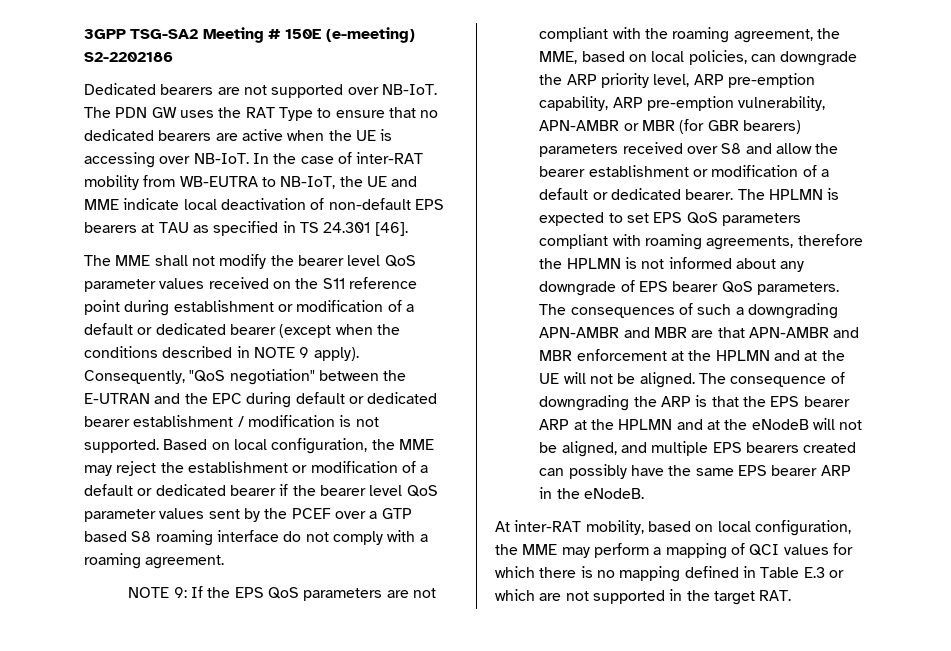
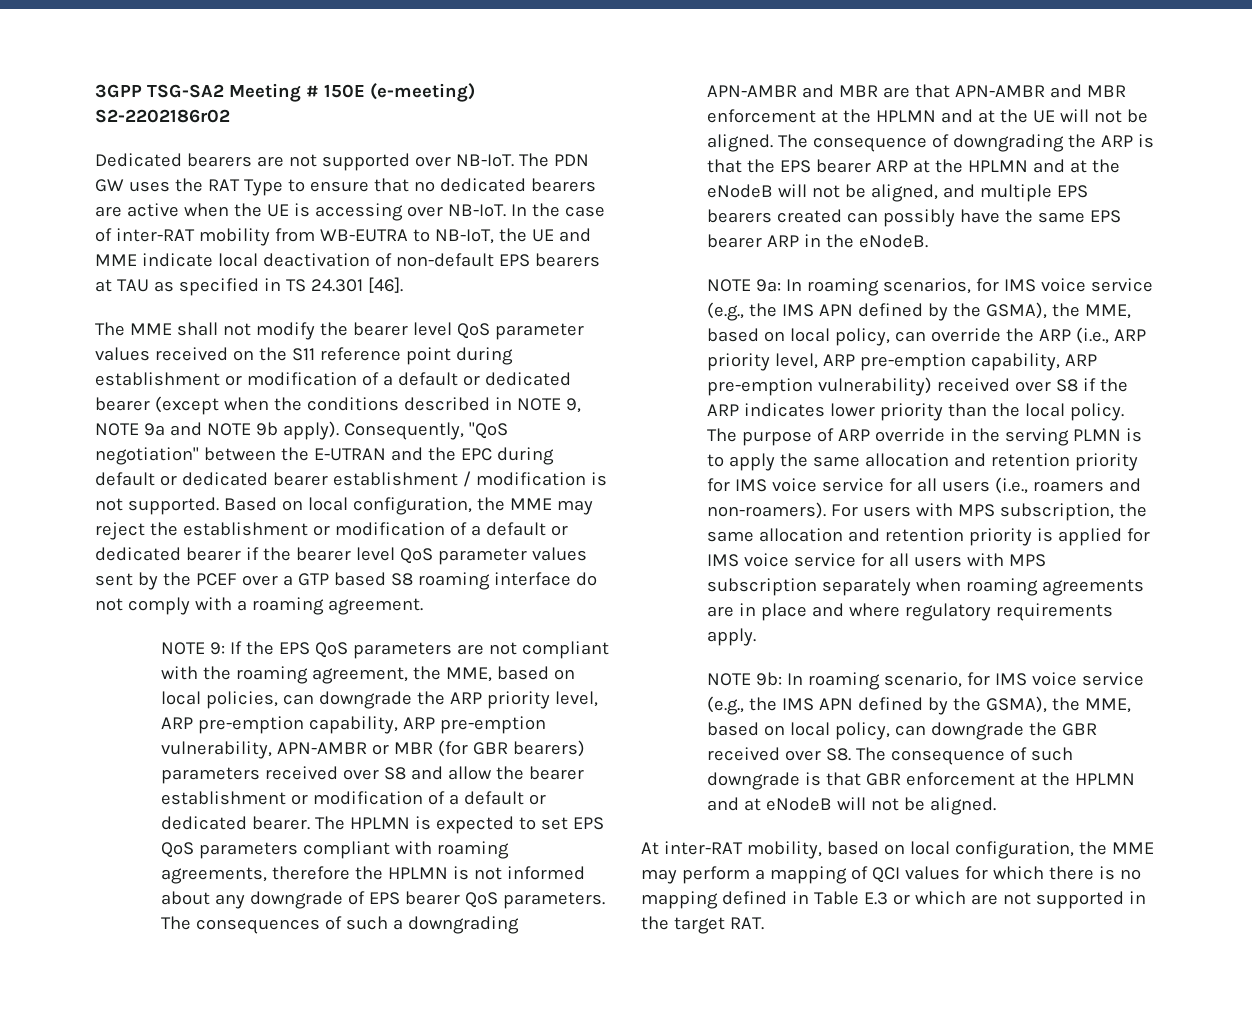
[84,52,173,62] S2-2202186 -> [95,109,230,123] S2-2202186r02
[299,347,310,358] 9 -> [565,398,581,413] [95,422,278,436] 9, NOTE 9a and NOTE 9b
(645, 493) none -> [707,278,1154,296] [707,302,1132,321] [707,327,1147,346] [707,353,1098,371] [707,377,1129,396] [707,403,1125,421] [707,428,1143,446] [707,453,1139,471] [707,477,1142,494] [707,502,1148,521] [707,528,1151,546] [707,553,1047,567] [707,578,1145,596] [707,603,1114,621] [707,628,757,646] [707,672,1145,690] [707,696,1132,715] [707,722,1098,740] [707,747,1074,765] [707,772,1136,790] [707,797,997,815] // NOTE 9a: In roaming scenarios, for IMS voice service (e.g., the IMS APN defined by the GSMA), the MME, based on local policy, can override the ARP (i.e., ARP priority level, ARP pre-emption capability, ARP pre-emption vulnerability) received over S8 if the ARP indicates lower priority than the local policy. The purpose of ARP override in the serving PLMN is to apply the same allocation and retention priority for IMS voice service for all users (i.e., roamers and non-roamers). For users with MPS subscription, the same allocation and retention priority is applied for IMS voice service for all users with MPS subscription separately when roaming agreements are in place and where regulatory requirements apply. // NOTE 9b: In roaming scenario, for IMS voice service (e.g., the IMS APN defined by the GSMA), the MME, based on local policy, can downgrade the GBR received over S8. The consequence of such downgrade is that GBR enforcement at the HPLMN and at eNodeB will not be aligned.

